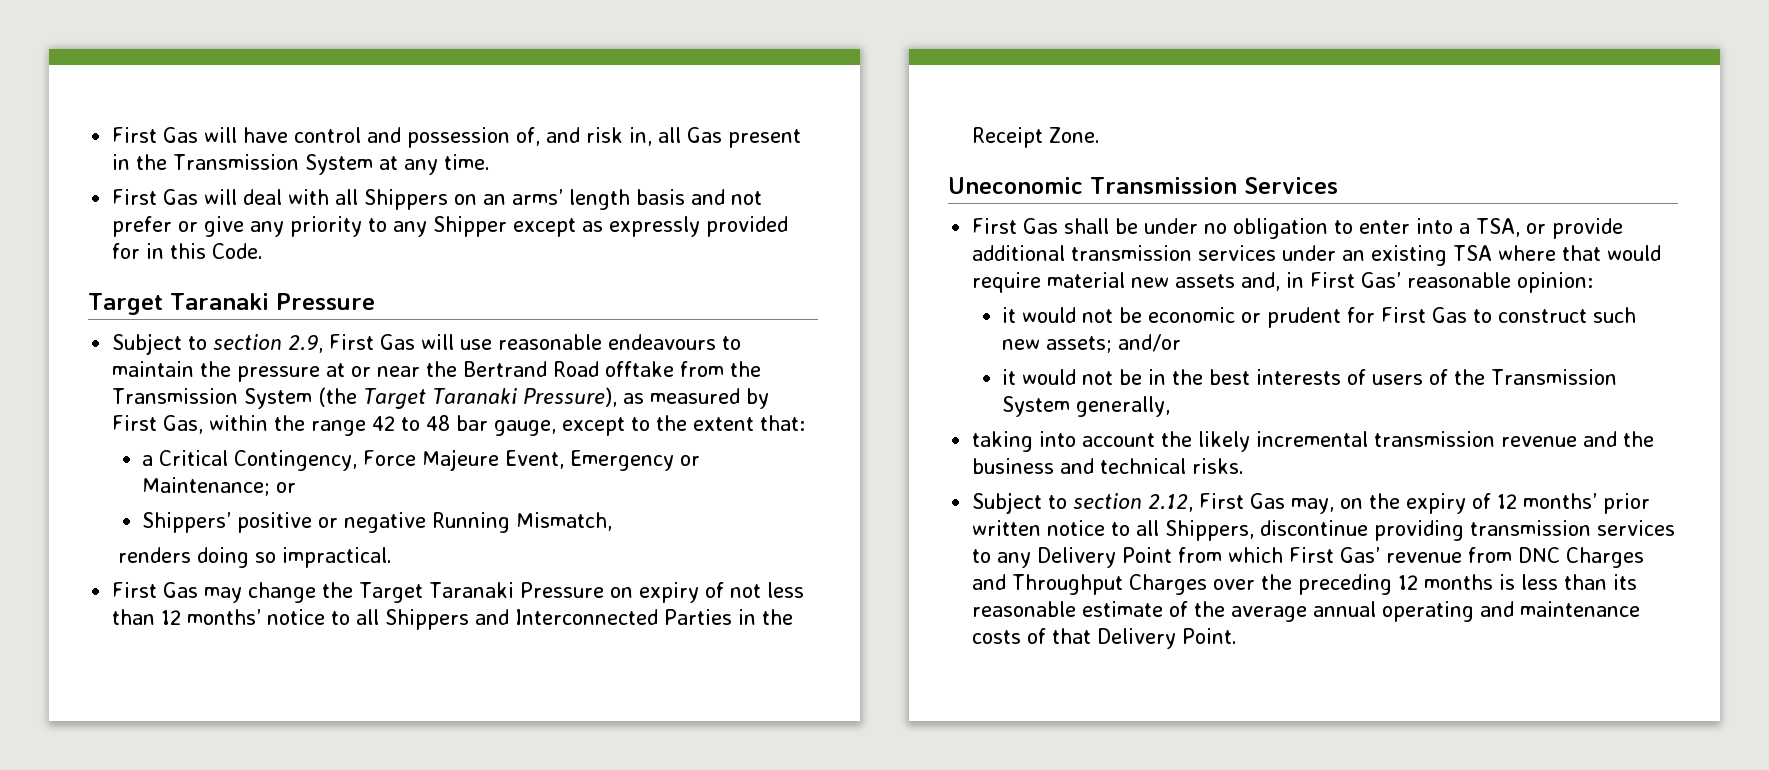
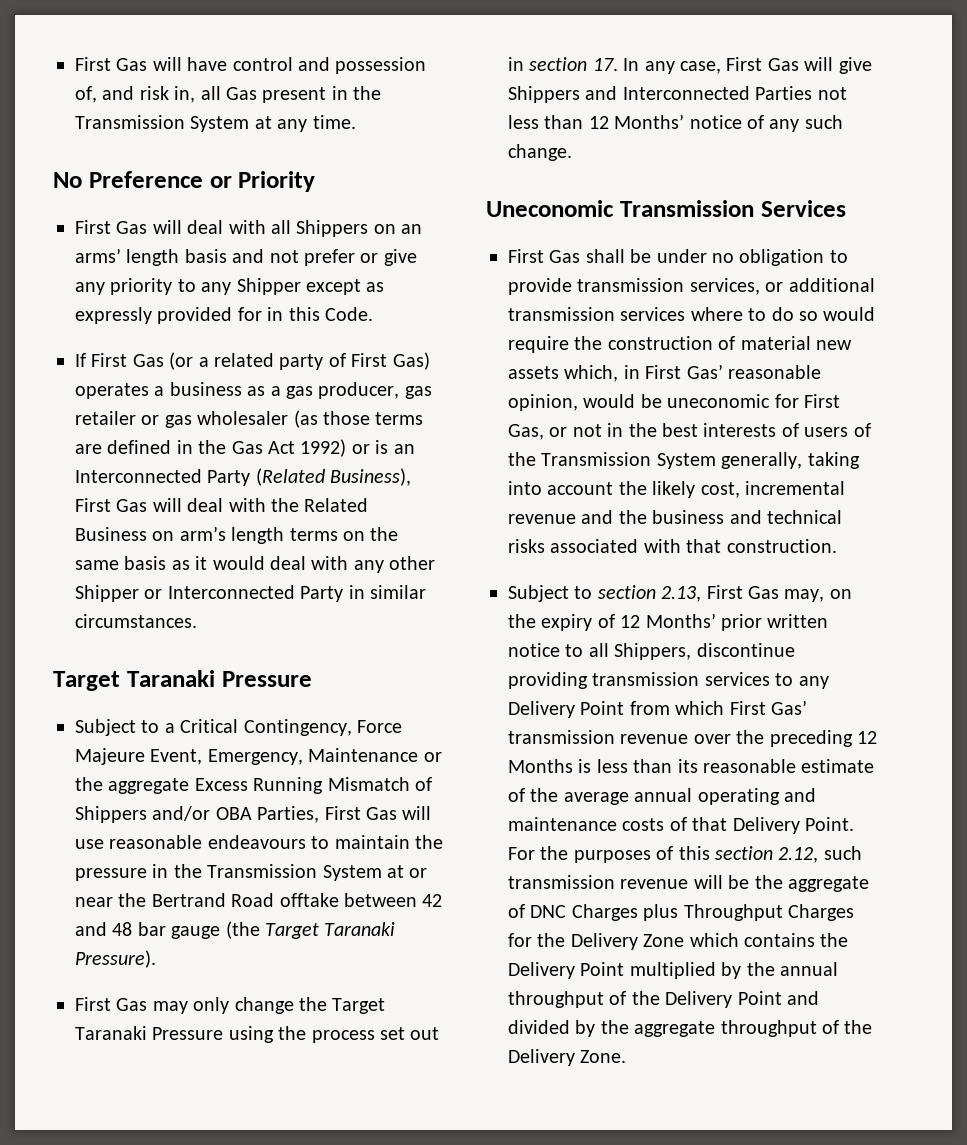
(491, 162) none -> [53,171,316,192] // No Preference or Priority
(264, 251) none -> [75,352,430,370] [75,382,432,399] [75,410,424,428] [75,439,415,457] [75,468,412,486] [75,498,369,512] [75,526,399,544] [75,556,436,573] [75,585,426,602] [75,614,197,628] // If First Gas (or a related party of First Gas) operates a business as a gas producer, gas retailer or gas wholesaler (as those terms are defined in the Gas Act 1992) or is an Interconnected Party (Related Business), First Gas will deal with the Related Business on arm’s length terms on the same basis as it would deal with any other Shipper or Interconnected Party in similar circumstances.
[213,334,324,353] section 2.9, -> [164,719,402,736] [75,748,442,765] [75,777,432,794] [75,806,320,823] a Critical Contingency, Force Majeure Event, Emergency, Maintenance or the aggregate Excess Running Mismatch of Shippers and/or OBA Parties,
(321, 374) none -> [152,864,382,881] in the Transmission System
[680,361,762,377] [112,387,770,409] [112,415,806,436] [142,449,701,471] [142,477,297,496] [142,512,613,533] [118,547,393,568] from the Transmission System (the Target Taranaki Pressure), as measured by First Gas, within the range 42 to 48 bar gauge, except to the extent that: // a Critical Contingency, Force Majeure Event, Emergency or Maintenance; or // Shippers’ positive or negative Running Mismatch, // renders doing so impractical. -> [344,893,443,907] [75,921,396,939] [75,950,156,968] between 42 and 48 bar gauge (the Target Taranaki Pressure).
(243, 595) none -> [193,997,230,1014] only
[610,582,805,603] [112,609,794,630] [972,127,1101,148] on expiry of not less than 12 months’ notice to all Shippers and Interconnected Parties in the Receipt Zone. -> [228,1026,440,1043] [508,57,872,74] [508,86,847,103] [508,114,843,132] [508,144,572,161] using the process set out in section 17. In any case, First Gas will give Shippers and Interconnected Parties not less than 12 Months’ notice of any such change.
[1359,218,1624,239] [972,245,1662,266] [972,272,1042,293] enter into a TSA, or provide additional transmission services under an existing TSA where that would require -> [508,278,875,295] [508,307,876,321] [508,336,736,353] provide transmission services, or additional transmission services where to do so would require the construction of
[1241,272,1281,291] and, -> [564,365,619,382] which,
[1517,272,1594,293] [1002,307,1637,328] [1002,334,1182,353] [1002,369,1143,385] opinion: // it would not be economic or prudent for First Gas to construct such new assets; and/or // it would not be -> [508,394,840,411] [508,424,602,440] opinion, would be uneconomic for First Gas, or not
(1171, 406) // -> (803, 460) none
[1256,431,1496,447] incremental transmission -> [700,481,845,498] cost, incremental
[1192,458,1245,474] [972,492,1194,514] risks. // Subject to section 2.12, -> [508,539,837,553] [508,585,702,602] risks associated with that construction. // Subject to section 2.13,
[1523,493,1598,509] months’ -> [645,613,716,628] Months’
[1386,547,1645,568] [972,574,1208,595] revenue from DNC Charges and Throughput Charges -> [508,730,689,744] transmission revenue
[1424,574,1494,590] months -> [508,759,573,773] Months
(1238, 636) none -> [508,846,862,863] [508,875,869,892] [508,904,854,921] [508,933,849,950] [508,962,838,979] [508,991,819,1008] [508,1020,873,1037] [508,1049,627,1066] For the purposes of this section 2.12, such transmission revenue will be the aggregate of DNC Charges plus Throughput Charges for the Delivery Zone which contains the Delivery Point multiplied by the annual throughput of the Delivery Point and divided by the aggregate throughput of the Delivery Zone.

